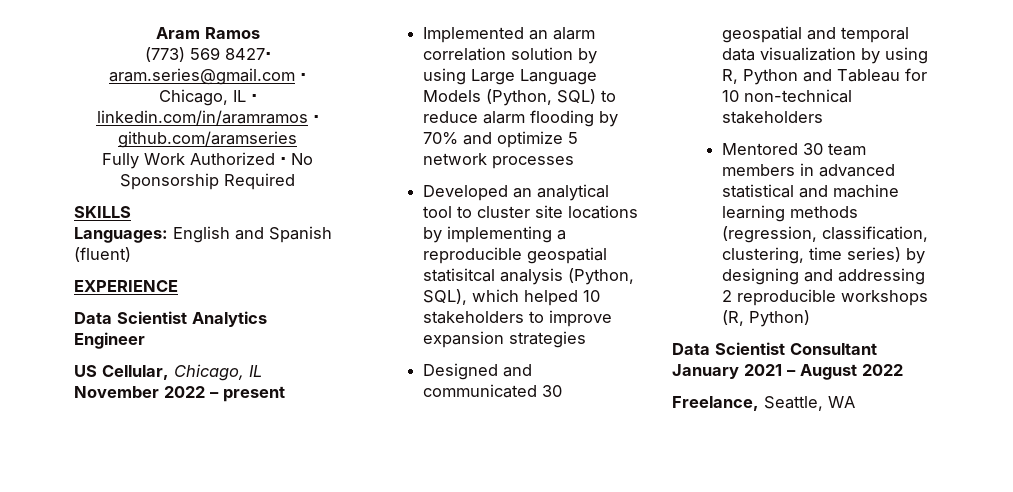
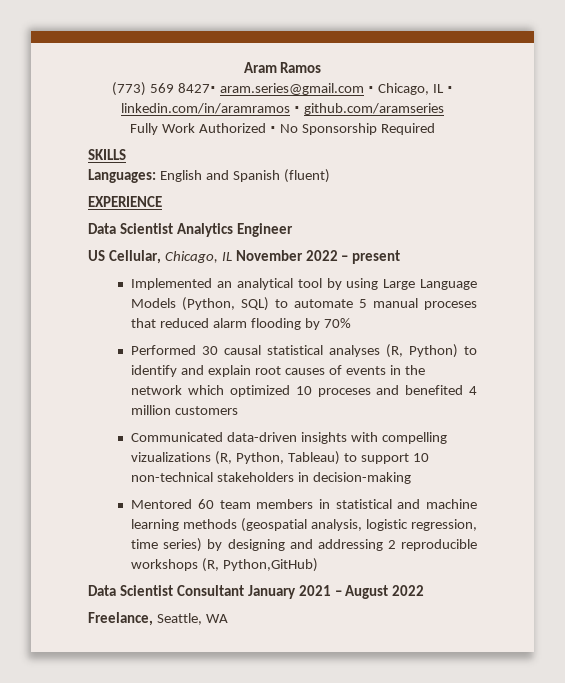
[552,27,595,40] [422,47,573,61] alarm correlation solution -> [236,278,322,290] analytical tool
[422,110,618,127] [422,131,578,148] [422,153,574,169] [422,184,609,201] [422,205,638,219] [422,226,566,243] [422,247,607,264] [422,268,634,285] [422,289,600,306] [422,310,612,327] [422,331,586,348] [422,363,532,380] [422,384,562,398] [721,26,909,43] [721,47,928,64] [721,68,927,85] reduce alarm flooding by 70% and optimize 5 network processes // Developed an analytical tool to cluster site locations by implementing a reproducible geospatial statisitcal analysis (Python, SQL), which helped 10 stakeholders to improve expansion strategies // Designed and communicated 30 geospatial and temporal data visualization by using R, Python and Tableau for -> [294,298,477,310] [131,318,351,330] [131,344,477,358] [131,365,425,377] [131,385,478,397] [131,405,239,415] [131,432,447,444] [131,451,409,465] automate 5 manual proceses that reduced alarm flooding by 70% // Performed 30 causal statistical analyses (R, Python) to identify and explain root causes of events in the network which optimized 10 proceses and benefited 4 million customers // Communicated data-driven insights with compelling vizualizations (R, Python, Tableau) to support
(823, 117) none -> [298,472,411,484] in decision-making
[802,143,823,155] 30 -> [197,499,214,509] 60
[818,164,895,177] advanced -> (330, 504) none
[721,226,928,243] [721,247,804,264] (regression, classification, clustering, -> [241,518,477,532] (geospatial analysis, logistic regression,
[748,310,810,327] Python) -> [223,558,319,572] Python,GitHub)

